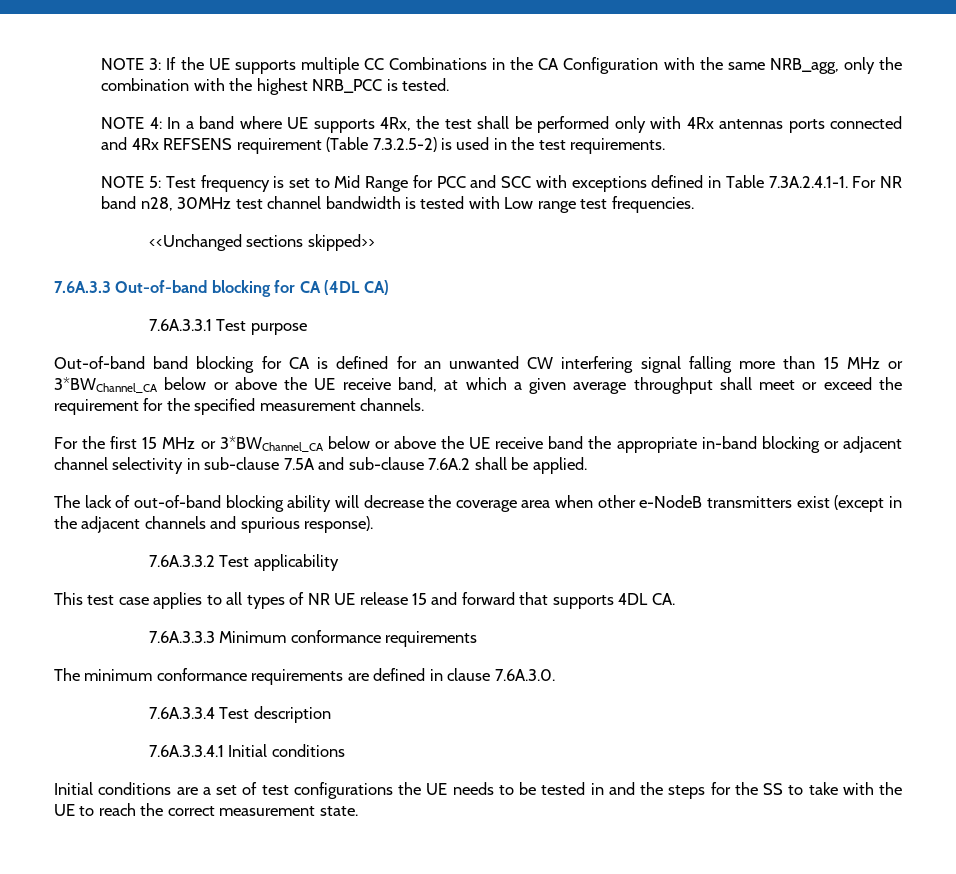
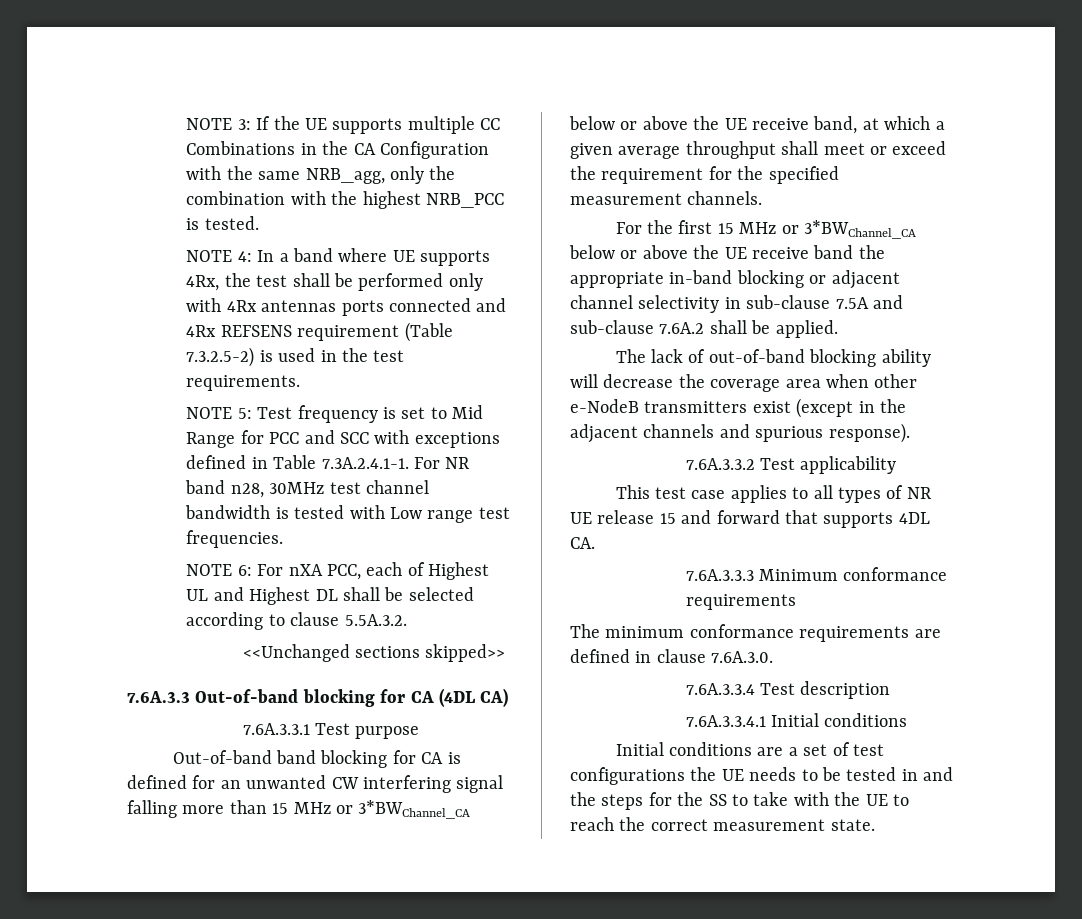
(694, 204) none -> [186,562,490,580] [186,587,474,605] [186,612,407,630] // NOTE 6: For nXA PCC, each of Highest UL and Highest DL shall be selected according to clause 5.5A.3.2.

